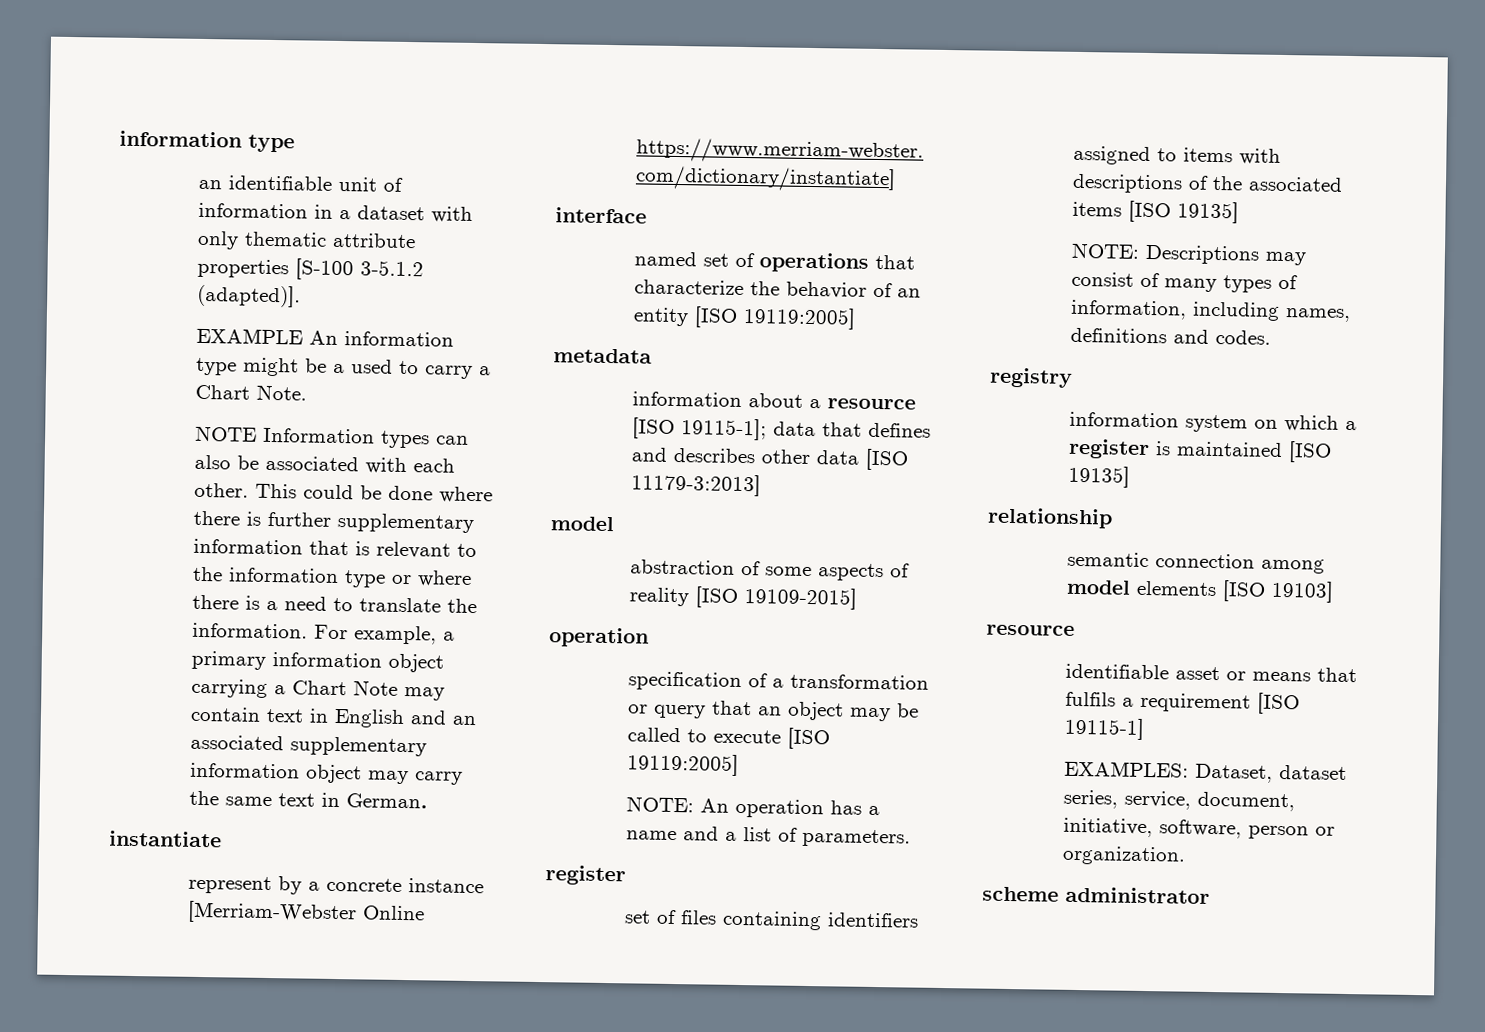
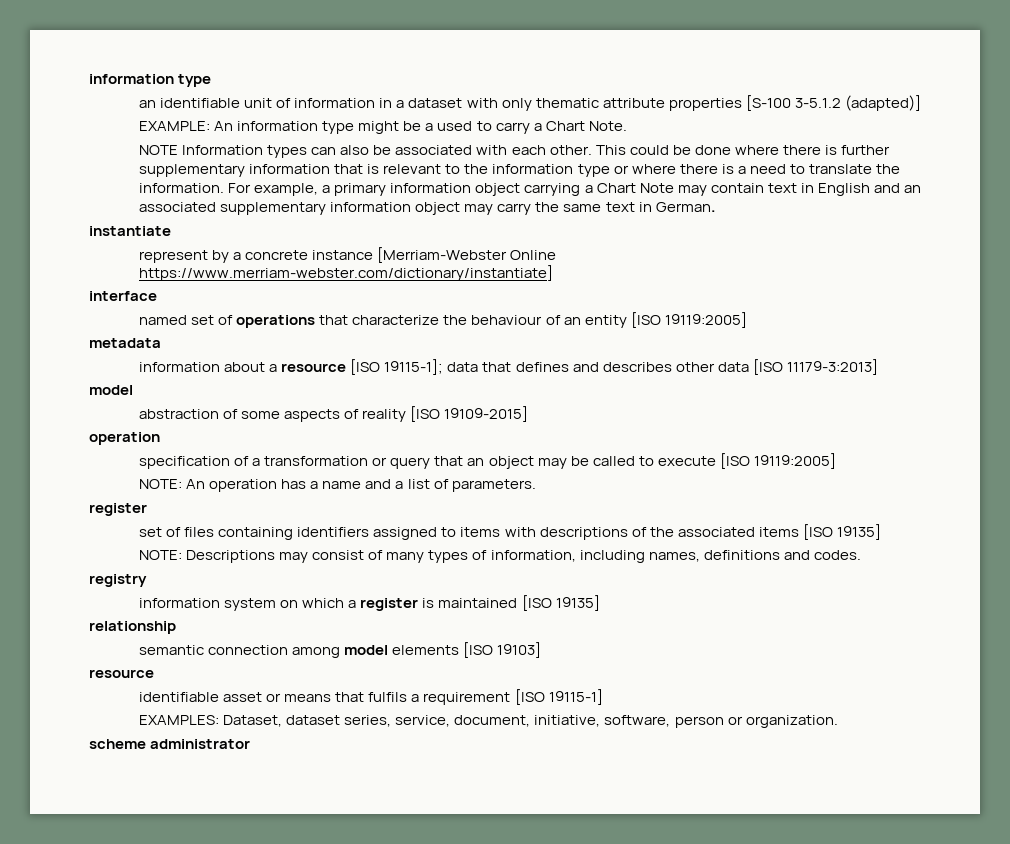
[197,284,302,308] [196,327,304,345] (adapted)]. // EXAMPLE -> [844,95,921,111] [139,121,211,131] (adapted)] // EXAMPLE:
[786,281,868,299] behavior -> [471,315,543,325] behaviour

